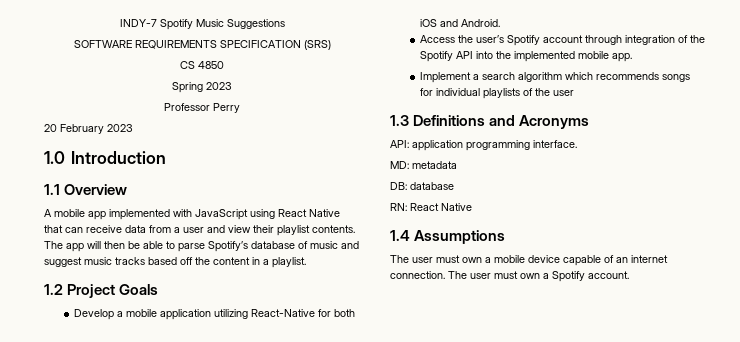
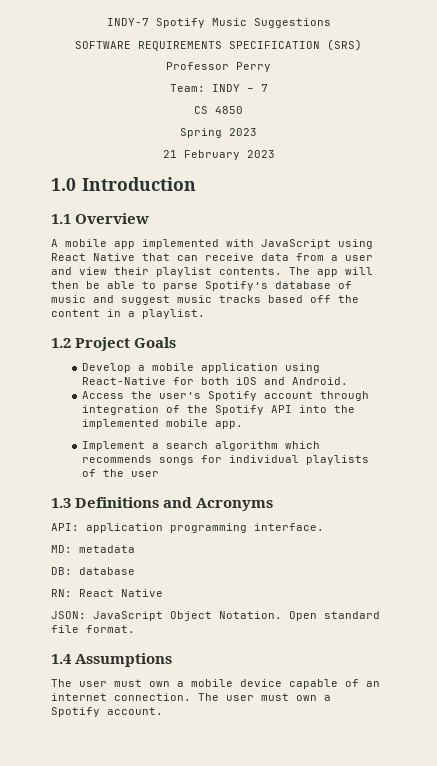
(331, 45) none -> [166,62,271,72] [169,84,268,92] // Professor Perry // Team: INDY – 7
[164,103,240,113] [44,124,57,132] Professor Perry // 20 -> [162,150,177,158] 21
[214,309,249,319] utilizing -> [285,363,321,373] using
(472, 207) none -> [51,611,380,621] [51,625,135,633] // JSON: JavaScript Object Notation. Open standard file format.

